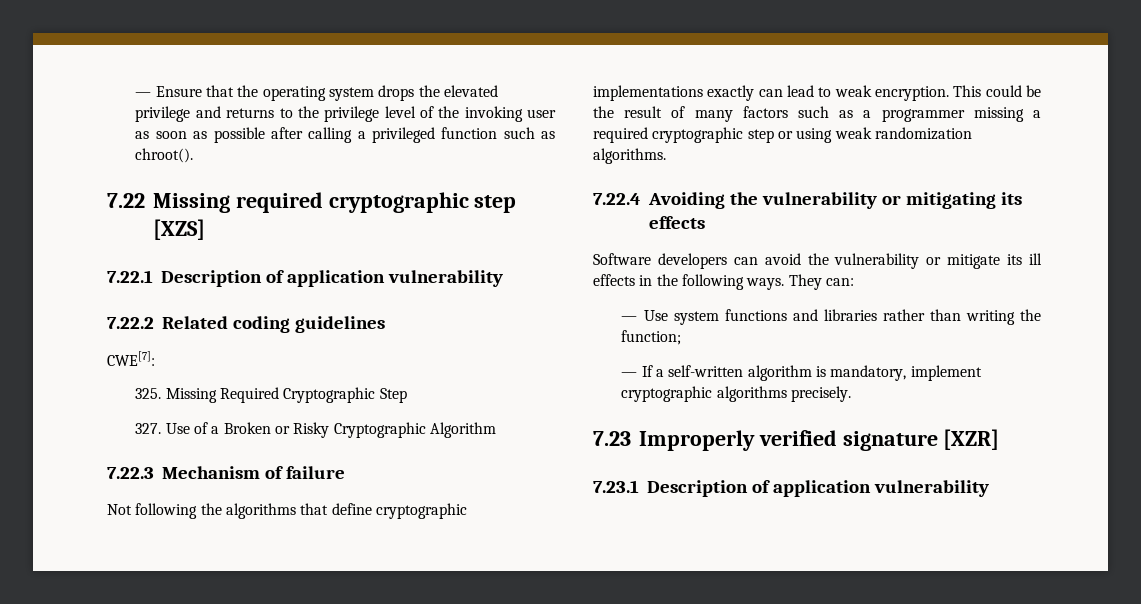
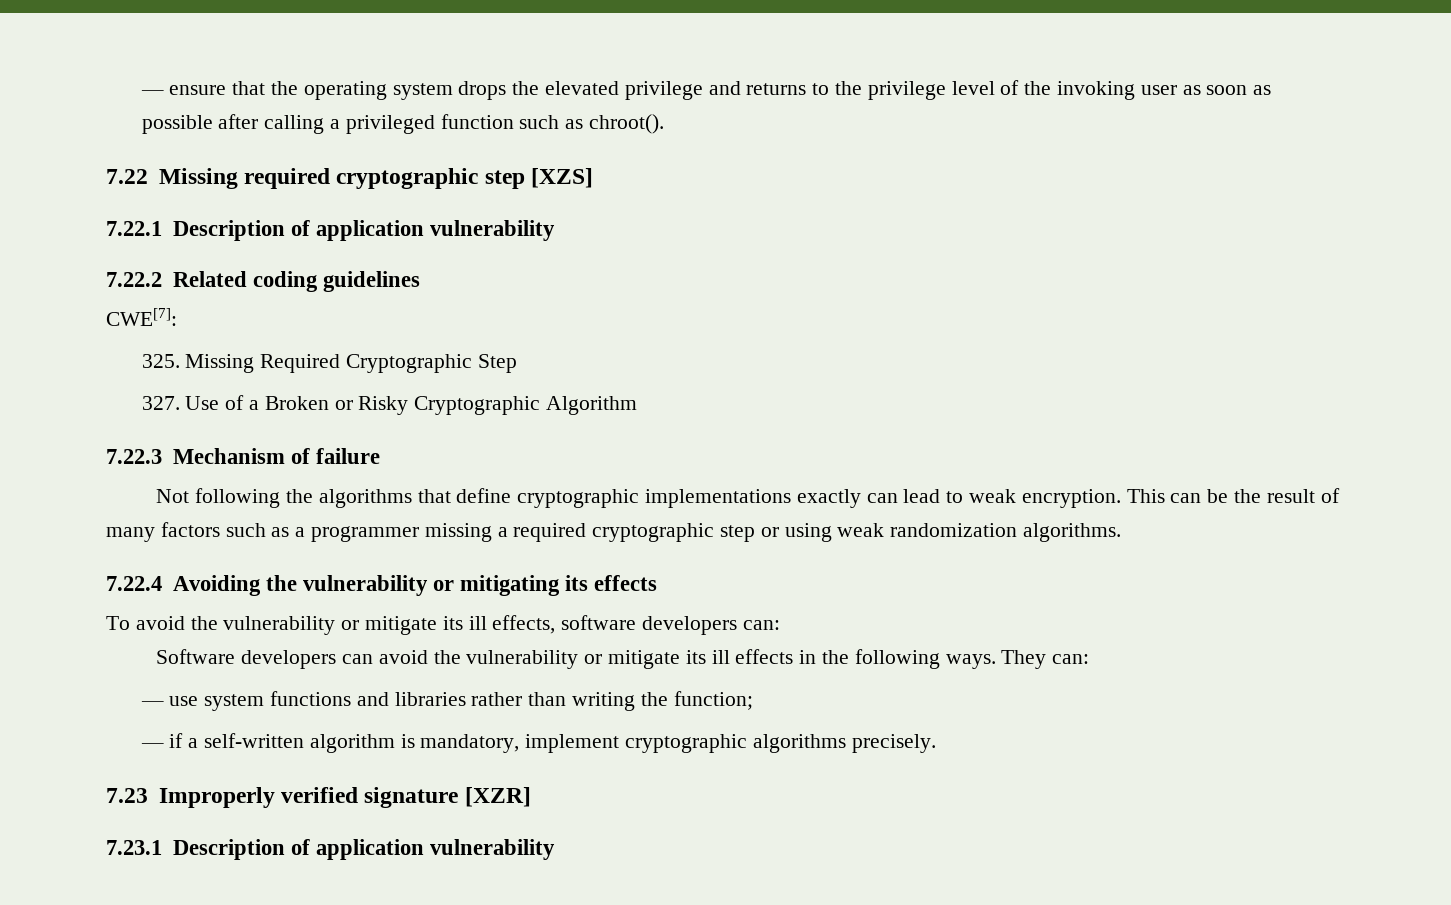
[135,86,202,97] — Ensure -> [140,85,227,95] — ensure
[985,85,1022,97] could -> [1170,493,1202,503] can
(705, 222) none -> [106,615,780,635] // To avoid the vulnerability or mitigate its ill effects, software developers can:
[643,310,668,321] Use -> [169,696,199,706] use
[641,365,653,377] If -> [169,733,184,748] if

